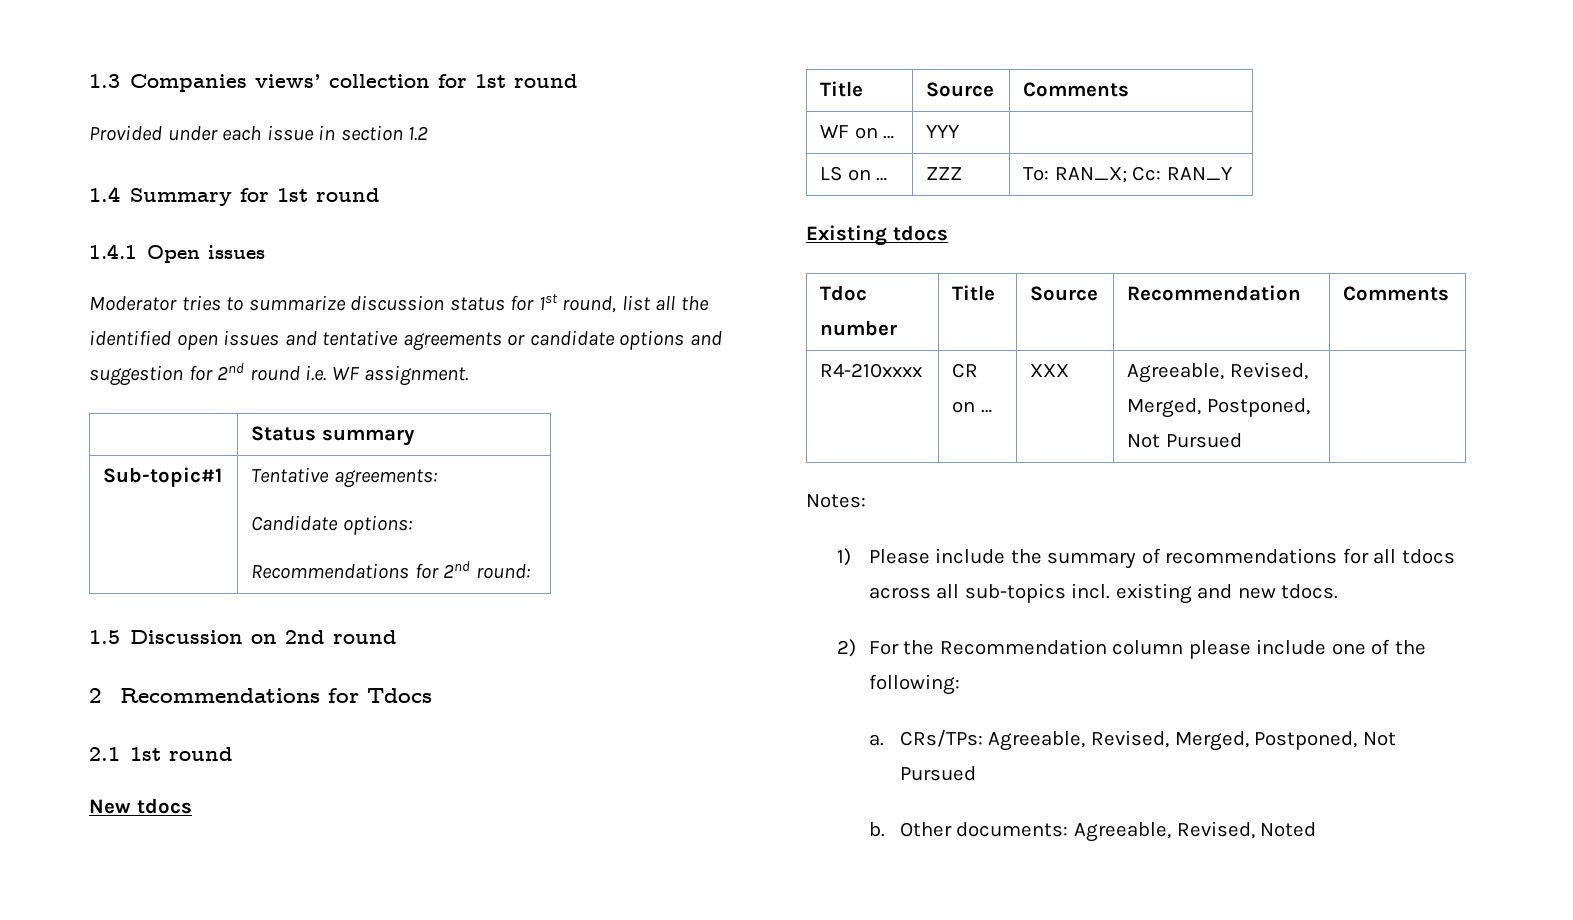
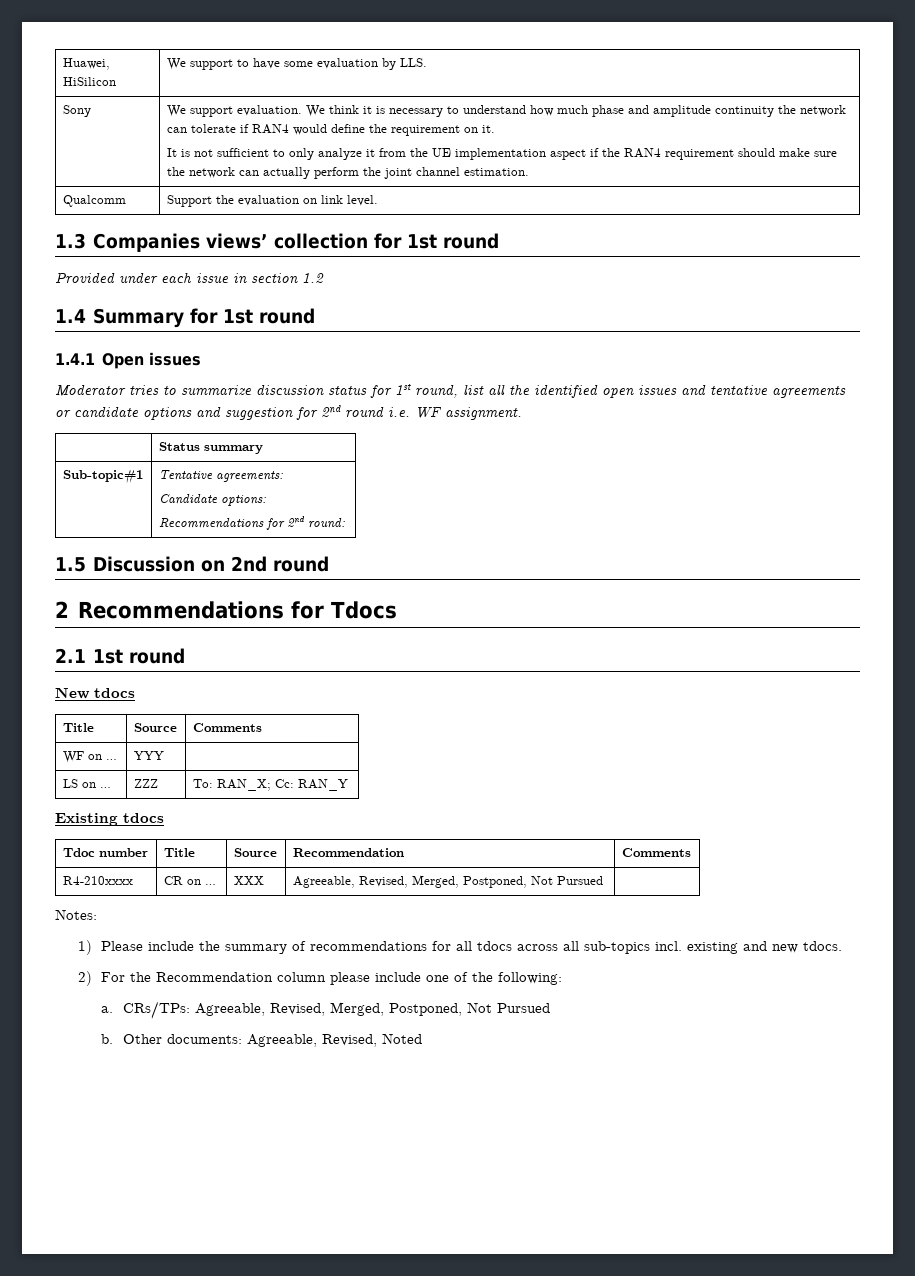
(89, 81) none -> [62,58,110,70] [62,77,116,86] [166,58,427,70] [62,105,91,117] [166,105,846,117] [166,124,495,136] [166,148,837,160] [166,167,529,179] [62,195,126,207] [166,195,378,207] Huawei, HiSilicon | We support to have some evaluation by LLS. // Sony | We support evaluation. We think it is necessary to understand how much phase and amplitude continuity the network can tolerate if RAN4 would define the requirement on it. // It is not sufficient to only analyze it from the UE implementation aspect if the RAN4 requirement should make sure the network can actually perform the joint channel estimation. // Qualcomm | Support the evaluation on link level. //

